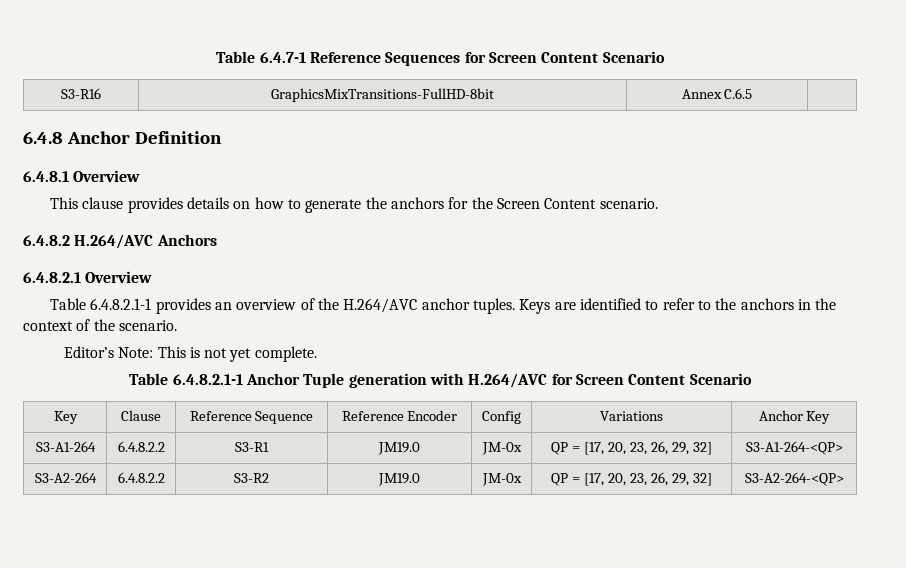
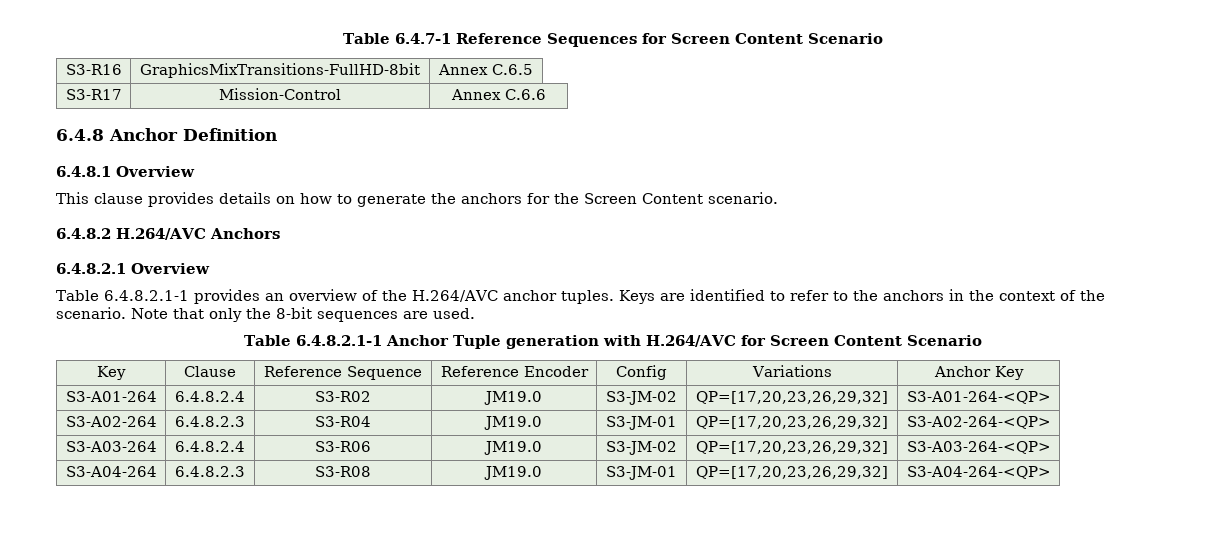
(753, 93) | -> [65,89,122,100] [219,88,341,100] [450,89,546,100] // S3-R17 | Mission-Control | Annex C.6.6
[63,346,317,362] // Editor’s Note: This is not yet complete. -> [131,307,475,322] Note that only the 8-bit sequences are used.
[35,441,96,452] [117,441,165,452] [235,442,269,452] [378,442,420,455] [481,442,522,455] [551,441,712,455] [745,441,843,455] [34,472,97,483] [117,472,165,483] [234,473,269,483] [378,473,420,486] [481,473,522,486] [551,472,712,486] [744,472,844,486] S3-A1-264 | 6.4.8.2.2 | S3-R1 | JM19.0 | JM-0x | QP = [17, 20, 23, 26, 29, 32] | S3-A1-264-<QP> // S3-A2-264 | 6.4.8.2.2 | S3-R2 | JM19.0 | JM-0x | QP = [17, 20, 23, 26, 29, 32] | S3-A2-264-<QP> -> [65,391,157,402] [175,391,245,402] [315,391,371,402] [484,391,542,405] [606,391,677,405] [696,391,888,404] [906,391,1051,404] [65,416,157,427] [175,416,245,427] [315,416,371,427] [484,416,542,430] [606,416,677,430] [696,416,888,429] [906,416,1051,429] [65,441,157,452] [175,441,245,452] [315,441,371,452] [484,441,542,455] [606,441,677,455] [696,441,888,454] [906,441,1051,454] [65,466,157,477] [175,466,245,477] [315,466,371,477] [484,466,542,480] [606,466,677,480] [696,466,888,479] [906,466,1051,479] S3-A01-264 | 6.4.8.2.4 | S3-R02 | JM19.0 | S3-JM-02 | QP=[17,20,23,26,29,32] | S3-A01-264-<QP> // S3-A02-264 | 6.4.8.2.3 | S3-R04 | JM19.0 | S3-JM-01 | QP=[17,20,23,26,29,32] | S3-A02-264-<QP> // S3-A03-264 | 6.4.8.2.4 | S3-R06 | JM19.0 | S3-JM-02 | QP=[17,20,23,26,29,32] | S3-A03-264-<QP> // S3-A04-264 | 6.4.8.2.3 | S3-R08 | JM19.0 | S3-JM-01 | QP=[17,20,23,26,29,32] | S3-A04-264-<QP>

